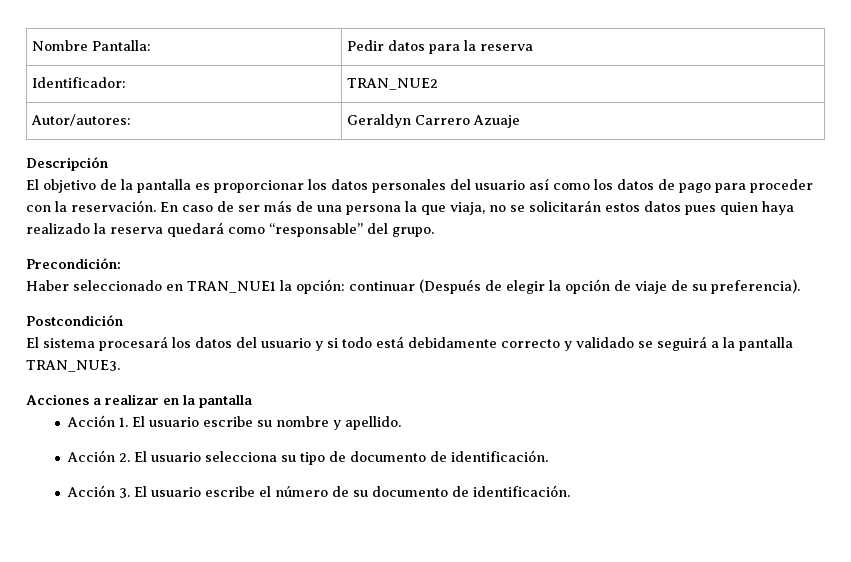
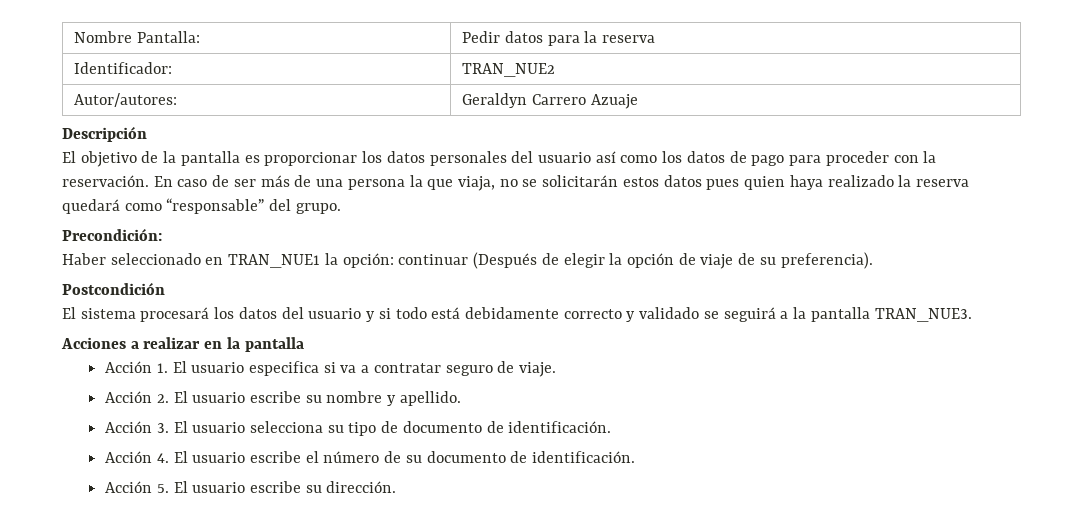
(199, 422) none -> [248,361,557,377] [105,391,246,403] especifica si va a contratar seguro de viaje. // Acción 2. El usuario
[118,453,130,462] 2. -> [156,423,169,433] 3.
[118,488,130,498] 3. -> [156,453,169,463] 4.
(570, 491) none -> [105,481,397,493] // Acción 5. El usuario escribe su dirección.

